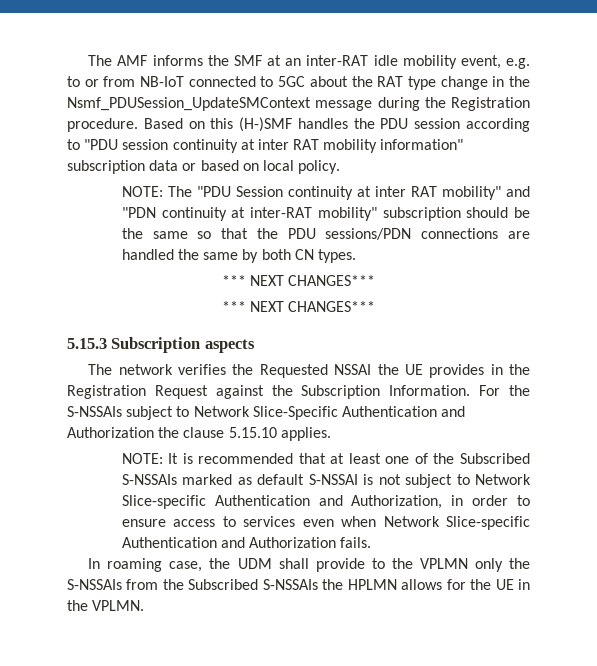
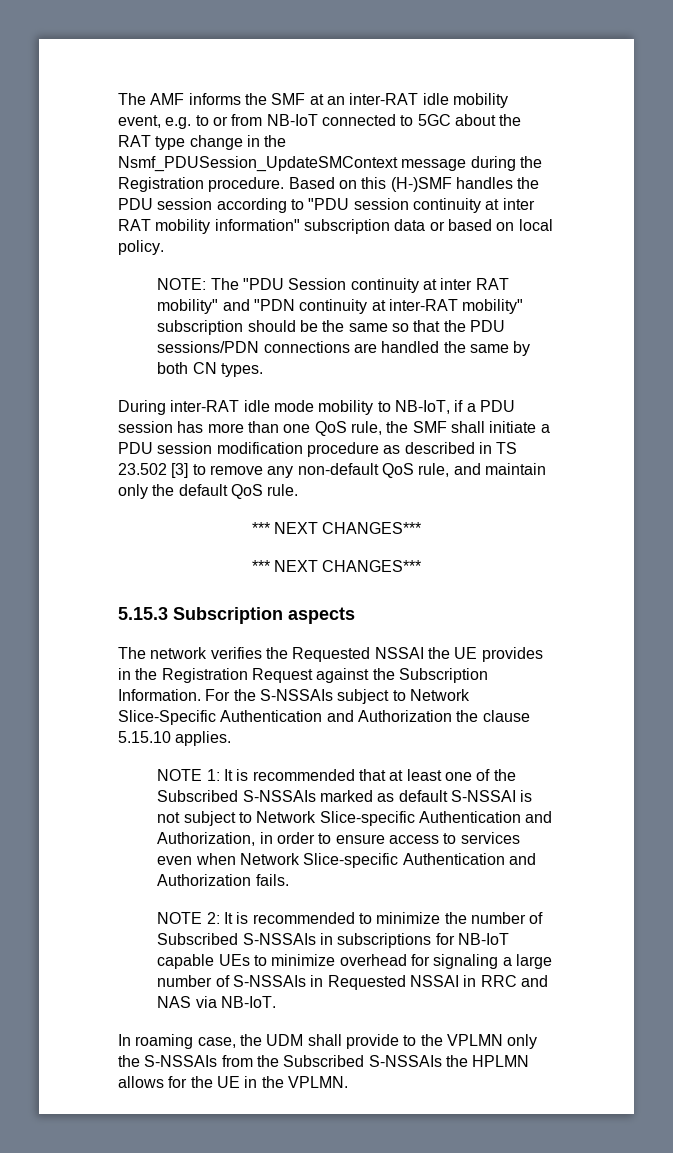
(356, 256) none -> [118,400,515,415] [118,421,550,436] [118,442,518,457] [118,463,546,478] [118,484,299,499] // During inter-RAT idle mode mobility to NB-IoT, if a PDU session has more than one QoS rule, the SMF shall initiate a PDU session modification procedure as described in TS 23.502 [3] to remove any non-default QoS rule, and maintain only the default QoS rule.
[121,453,163,464] NOTE: -> [157,769,220,781] NOTE 1:
(372, 542) none -> [157,912,544,924] [157,933,510,948] [157,954,553,969] [157,975,549,990] [157,996,277,1008] // NOTE 2: It is recommended to minimize the number of Subscribed S-NSSAIs in subscriptions for NB-IoT capable UEs to minimize overhead for signaling a large number of S-NSSAIs in Requested NSSAI in RRC and NAS via NB-IoT.

